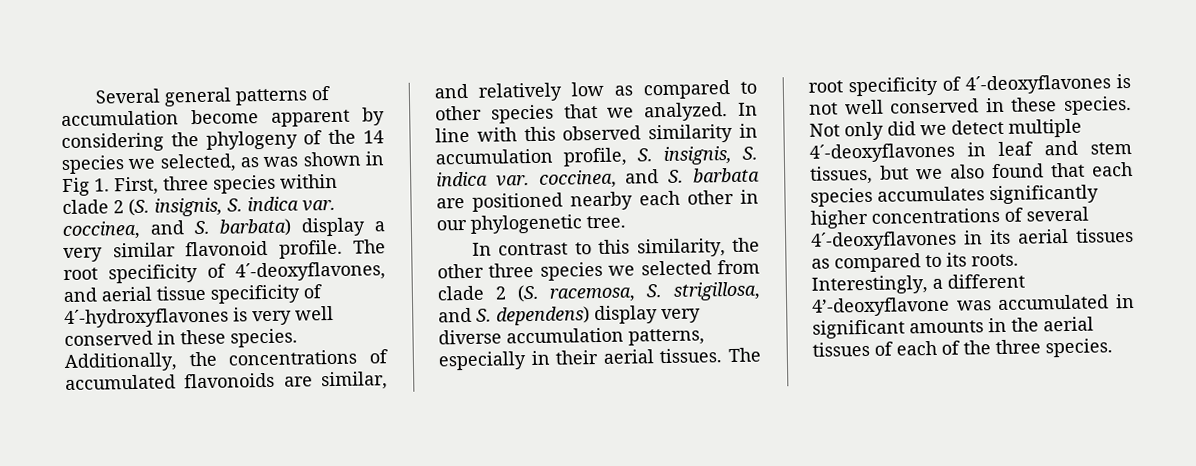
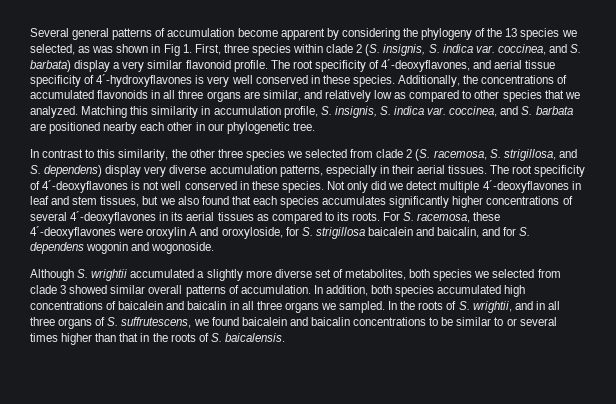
[363,130,385,144] 14 -> [505,28,518,37] 13
(276, 380) none -> [151,90,241,102] in all three organs
[738,102,758,116] [435,125,642,143] In line with this observed -> [81,106,149,118] Matching this
[811,273,1025,295] [812,293,1135,317] [812,316,1094,339] [812,338,1113,358] Interestingly, a different 4’-deoxyflavone was accumulated in significant amounts in the aerial tissues of each of the three species. -> [383,212,501,223] [30,226,531,239] [30,242,215,254] [30,269,561,281] [30,285,526,297] [30,301,560,313] [30,317,557,329] [30,333,285,345] For S. racemosa, these 4´-deoxyflavones were oroxylin A and oroxyloside, for S. strigillosa baicalein and baicalin, and for S. dependens wogonin and wogonoside. // Although S. wrightii accumulated a slightly more diverse set of metabolites, both species we selected from clade 3 showed similar overall patterns of accumulation. In addition, both species accumulated high concentrations of baicalein and baicalin in all three organs we sampled. In the roots of S. wrightii, and in all three organs of S. suffrutescens, we found baicalein and baicalin concentrations to be similar to or several times higher than that in the roots of S. baicalensis.

